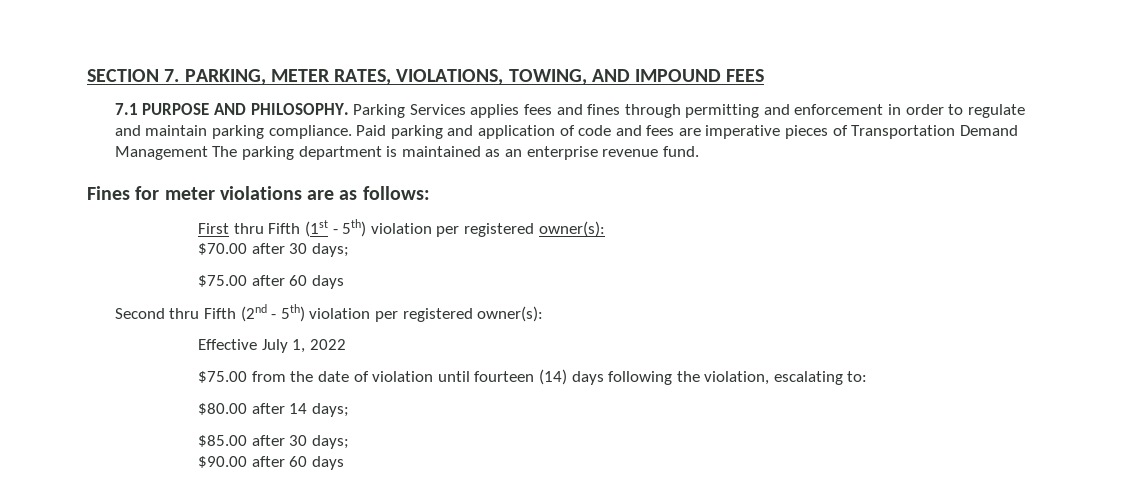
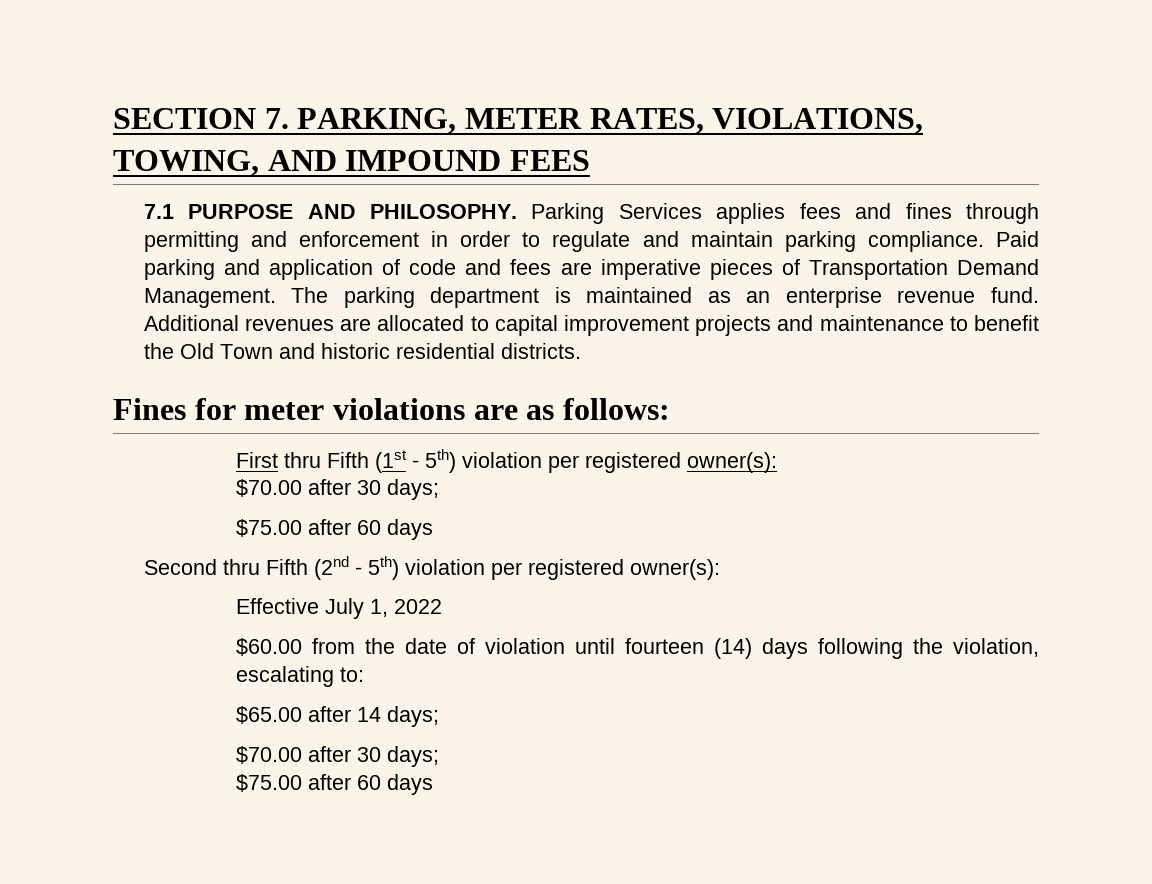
[114,146,208,160] Management -> [143,288,276,308] Management.
(699, 151) none -> [143,315,1039,336] [143,343,581,359] Additional revenues are allocated to capital improvement projects and maintenance to benefit the Old Town and historic residential districts.
[198,371,248,383] $75.00 -> [236,638,303,656] $60.00
[198,403,248,415] $80.00 -> [236,706,303,724] $65.00
[198,435,349,449] [198,456,248,468] $85.00 after 30 days; // $90.00 -> [236,746,440,767] [236,774,303,792] $70.00 after 30 days; // $75.00

